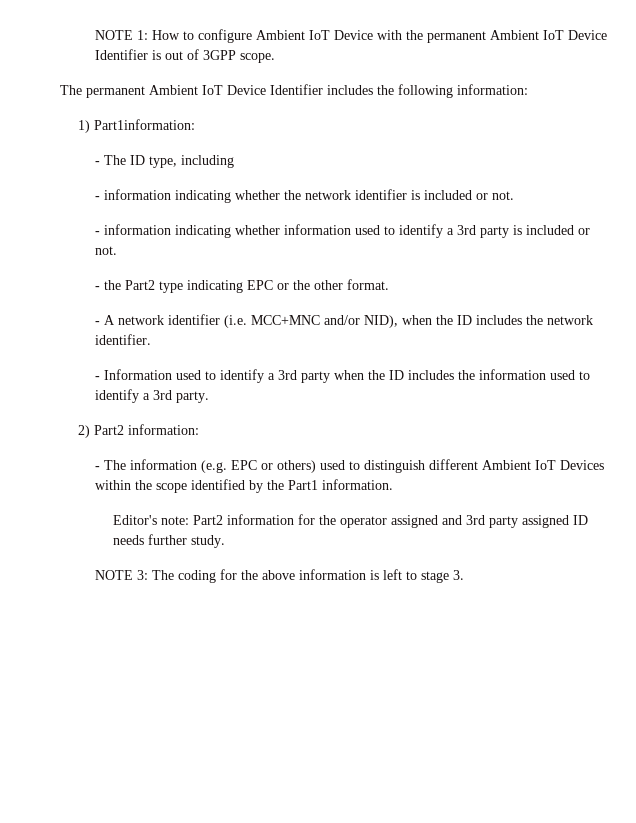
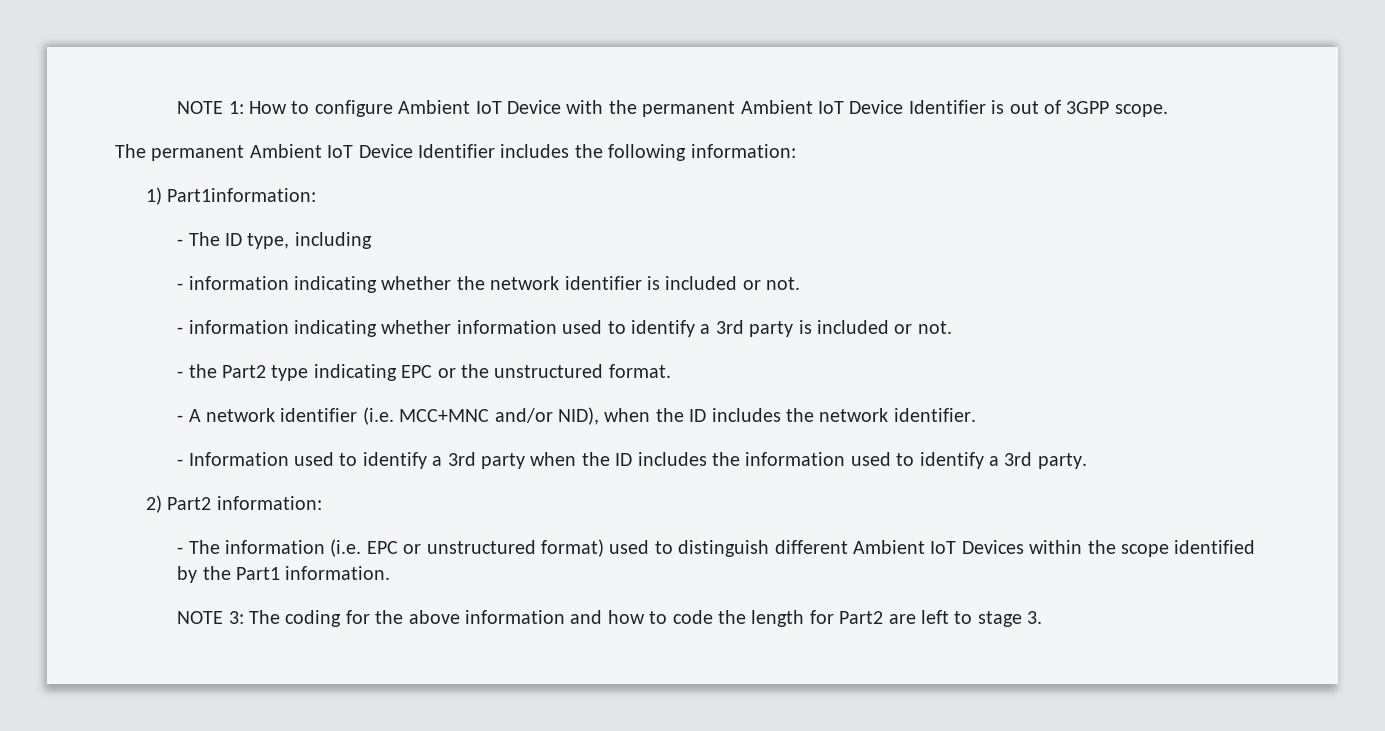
[314,280,344,290] other -> [494,364,604,378] unstructured
[201,460,317,473] (e.g. EPC or others) -> [330,539,604,557] (i.e. EPC or unstructured format)
[112,514,588,528] [112,534,225,548] // Editor's note: Part2 information for the operator assigned and 3rd party assigned ID needs further study. -> (391, 573) none
[370,570,380,580] is -> [570,610,916,627] and how to code the length for Part2 are

